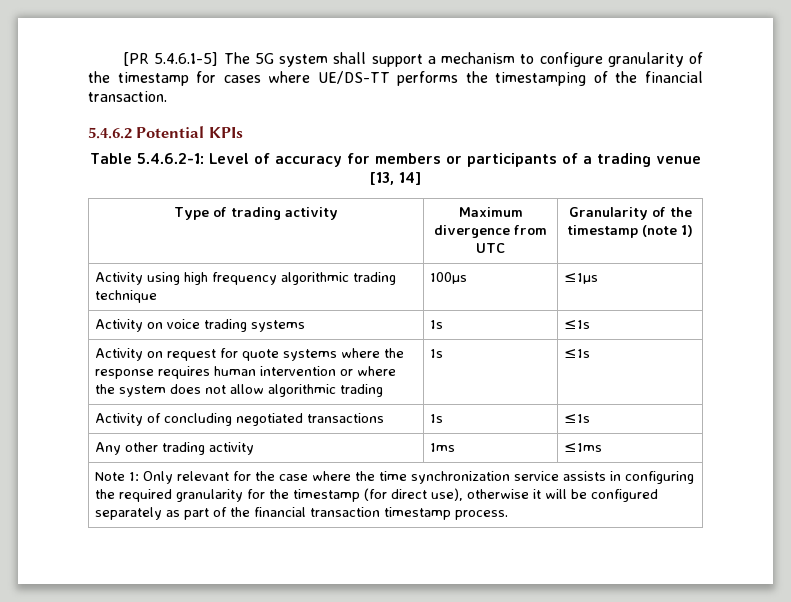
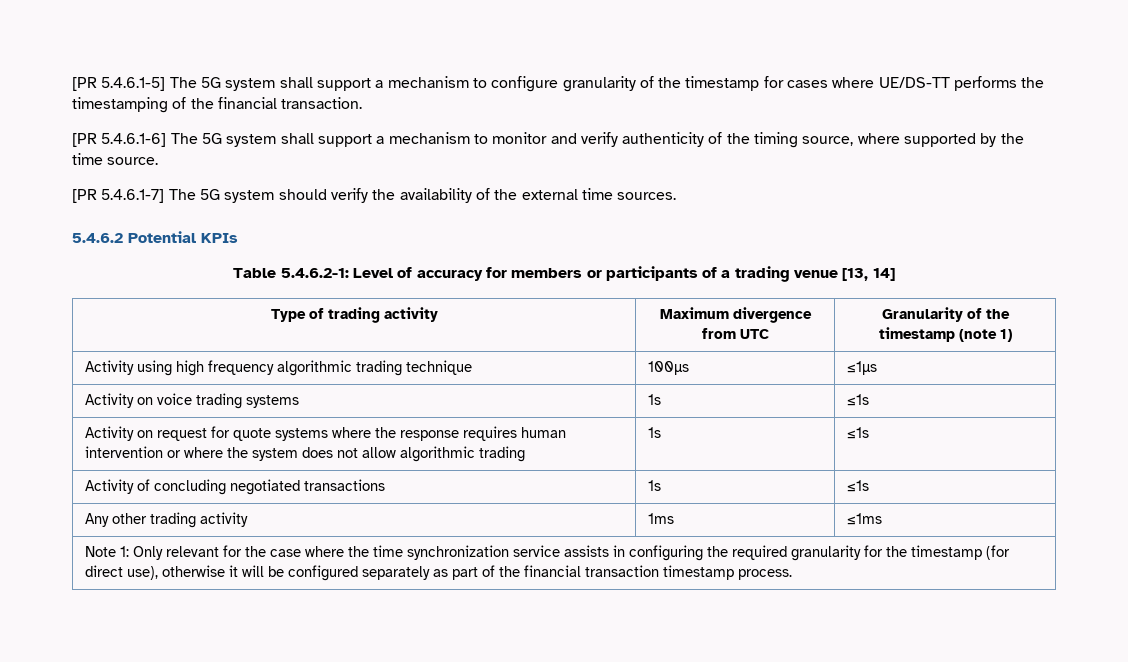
(167, 96) none -> [72,132,1024,148] [72,153,159,165] [72,188,677,203] // [PR 5.4.6.1-6] The 5G system shall support a mechanism to monitor and verify authenticity of the timing source, where supported by the time source. // [PR 5.4.6.1-7] The 5G system should verify the availability of the external time sources.

